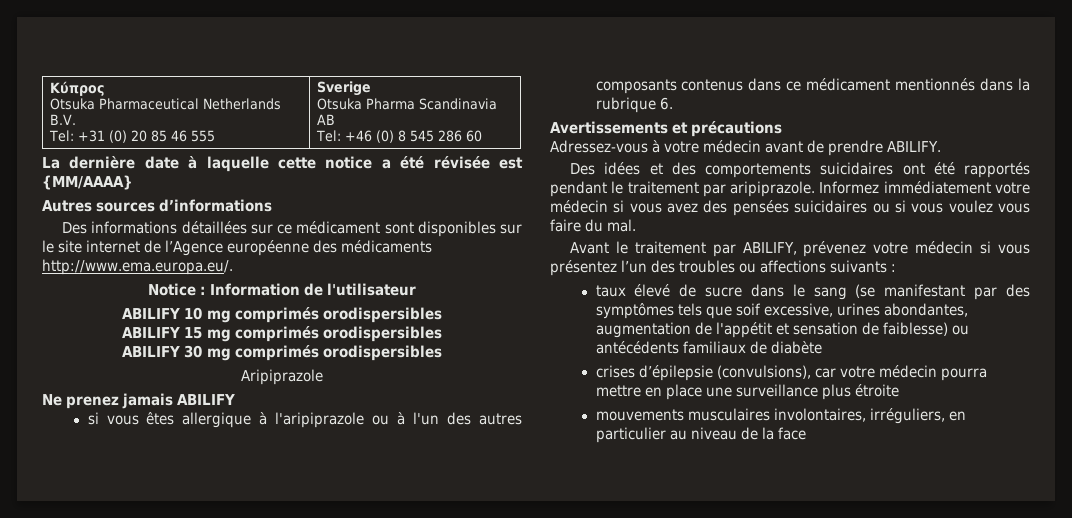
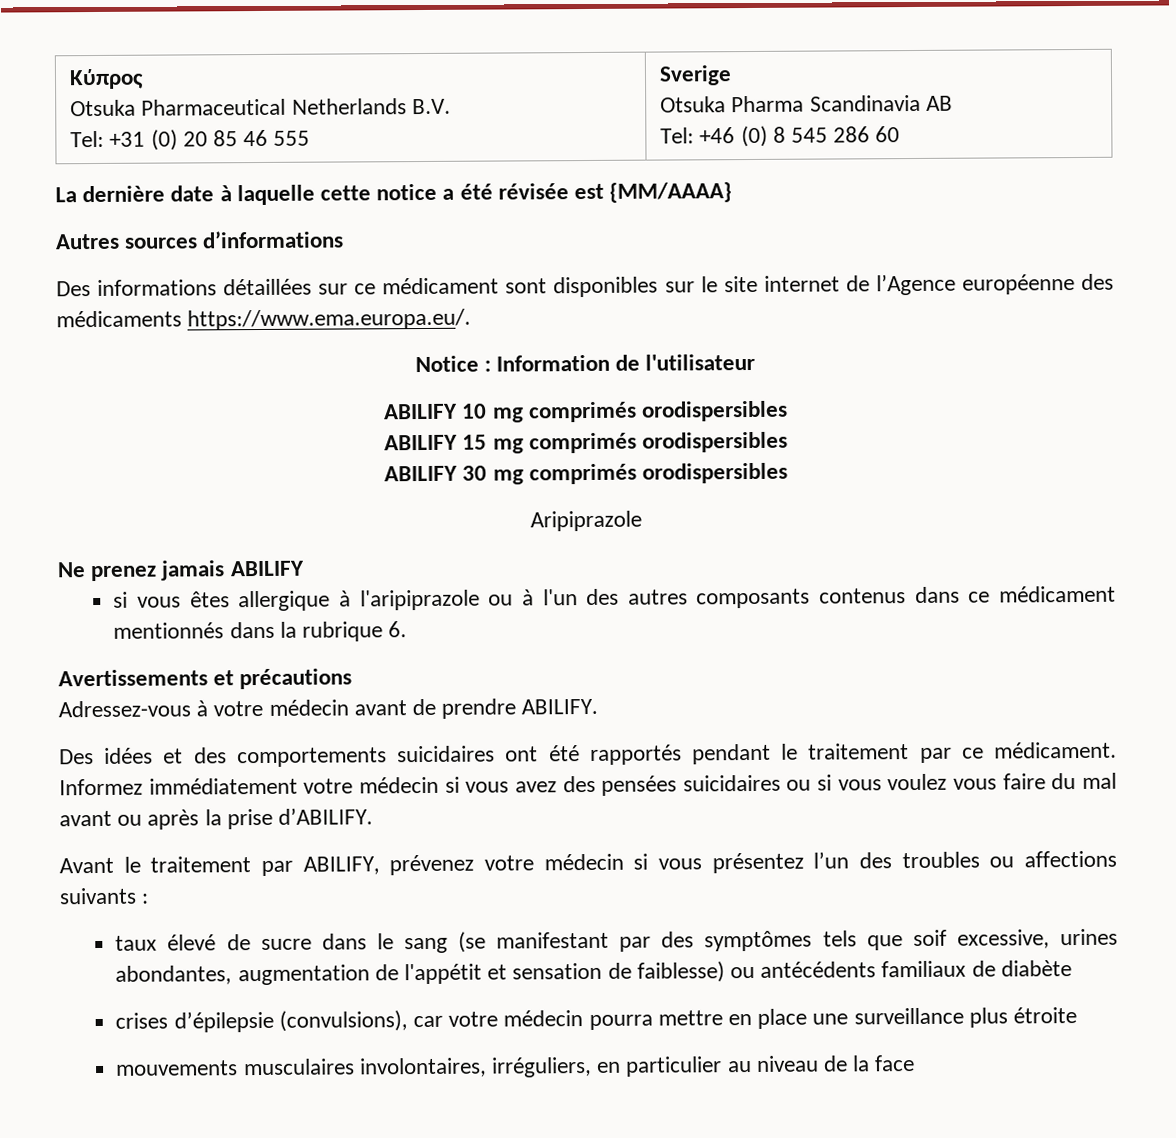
[42,259,233,275] http://www.ema.europa.eu/. -> [187,308,472,331] https://www.ema.europa.eu/.
[730,181,816,197] aripiprazole. -> [961,741,1117,759] ce médicament.
[607,219,637,232] mal. -> [1081,772,1117,789] [59,807,374,830] mal avant ou après la prise d’ABILIFY.

